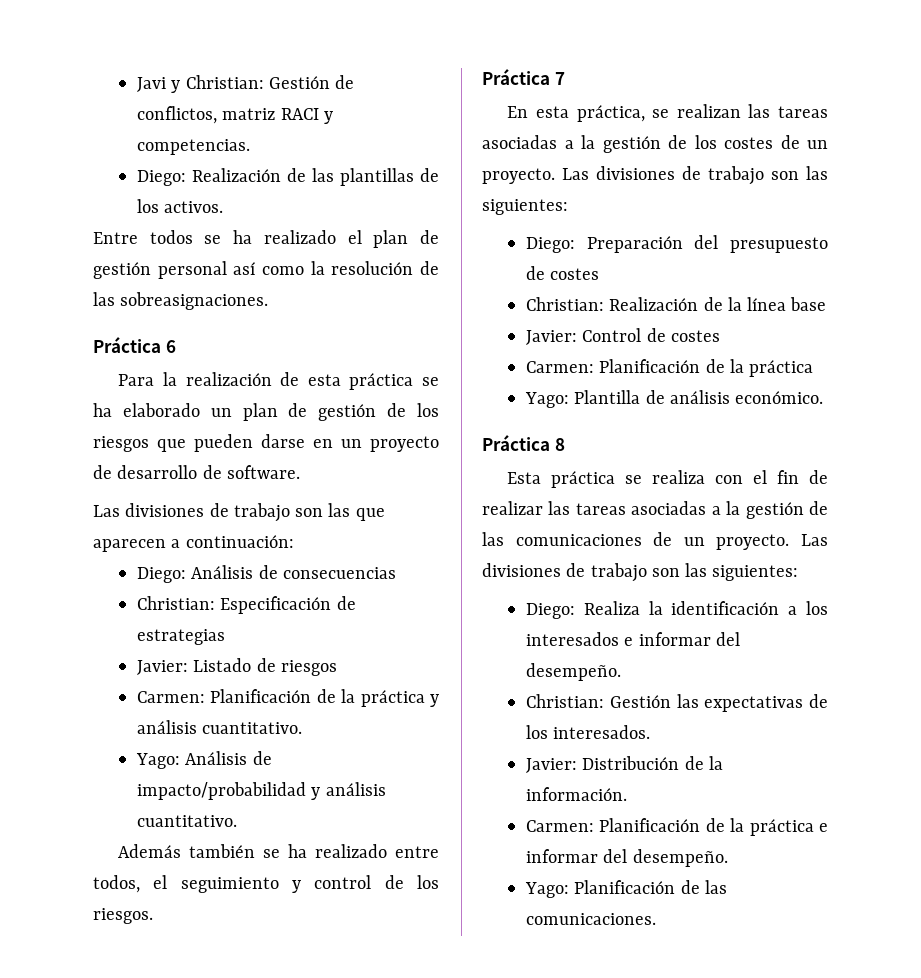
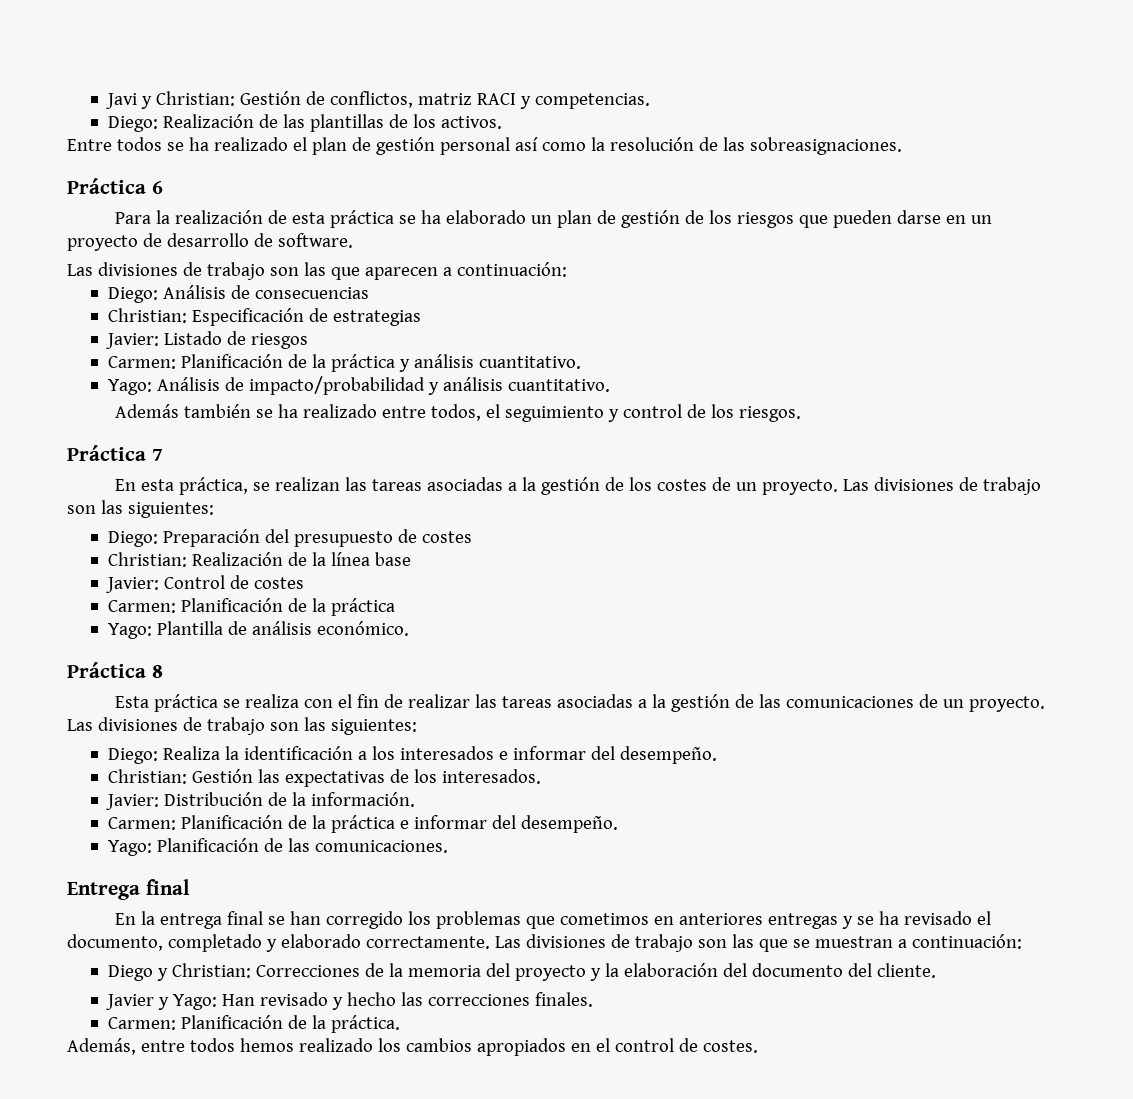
(656, 919) none -> [67,879,190,900] [114,911,991,929] [67,934,1022,952] [107,963,936,981] [105,992,593,1010] [107,1015,400,1033] [67,1038,758,1056] // Entrega final // En la entrega final se han corregido los problemas que cometimos en anteriores entregas y se ha revisado el documento, completado y elaborado correctamente. Las divisiones de trabajo son las que se muestran a continuación: // Diego y Christian: Correcciones de la memoria del proyecto y la elaboración del documento del cliente. // Javier y Yago: Han revisado y hecho las correcciones finales. // Carmen: Planificación de la práctica. // Además, entre todos hemos realizado los cambios apropiados en el control de costes.

